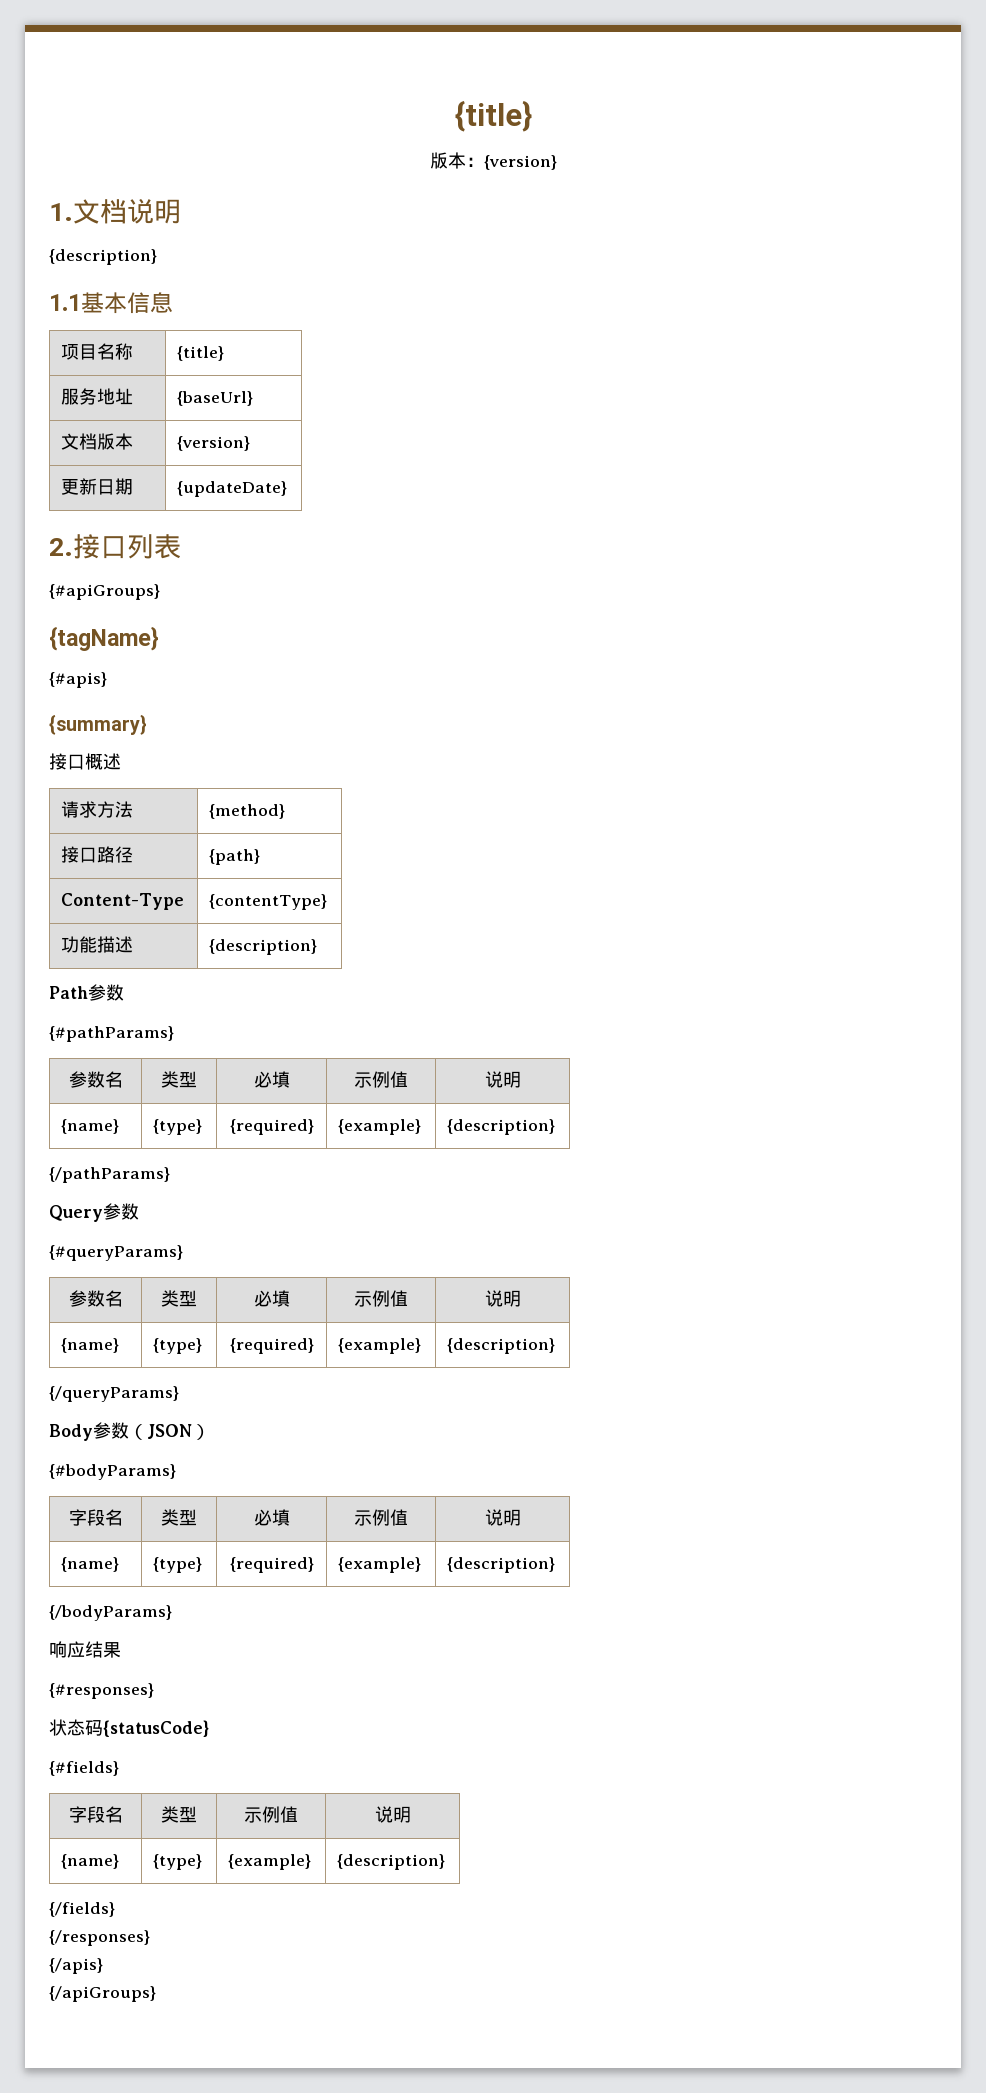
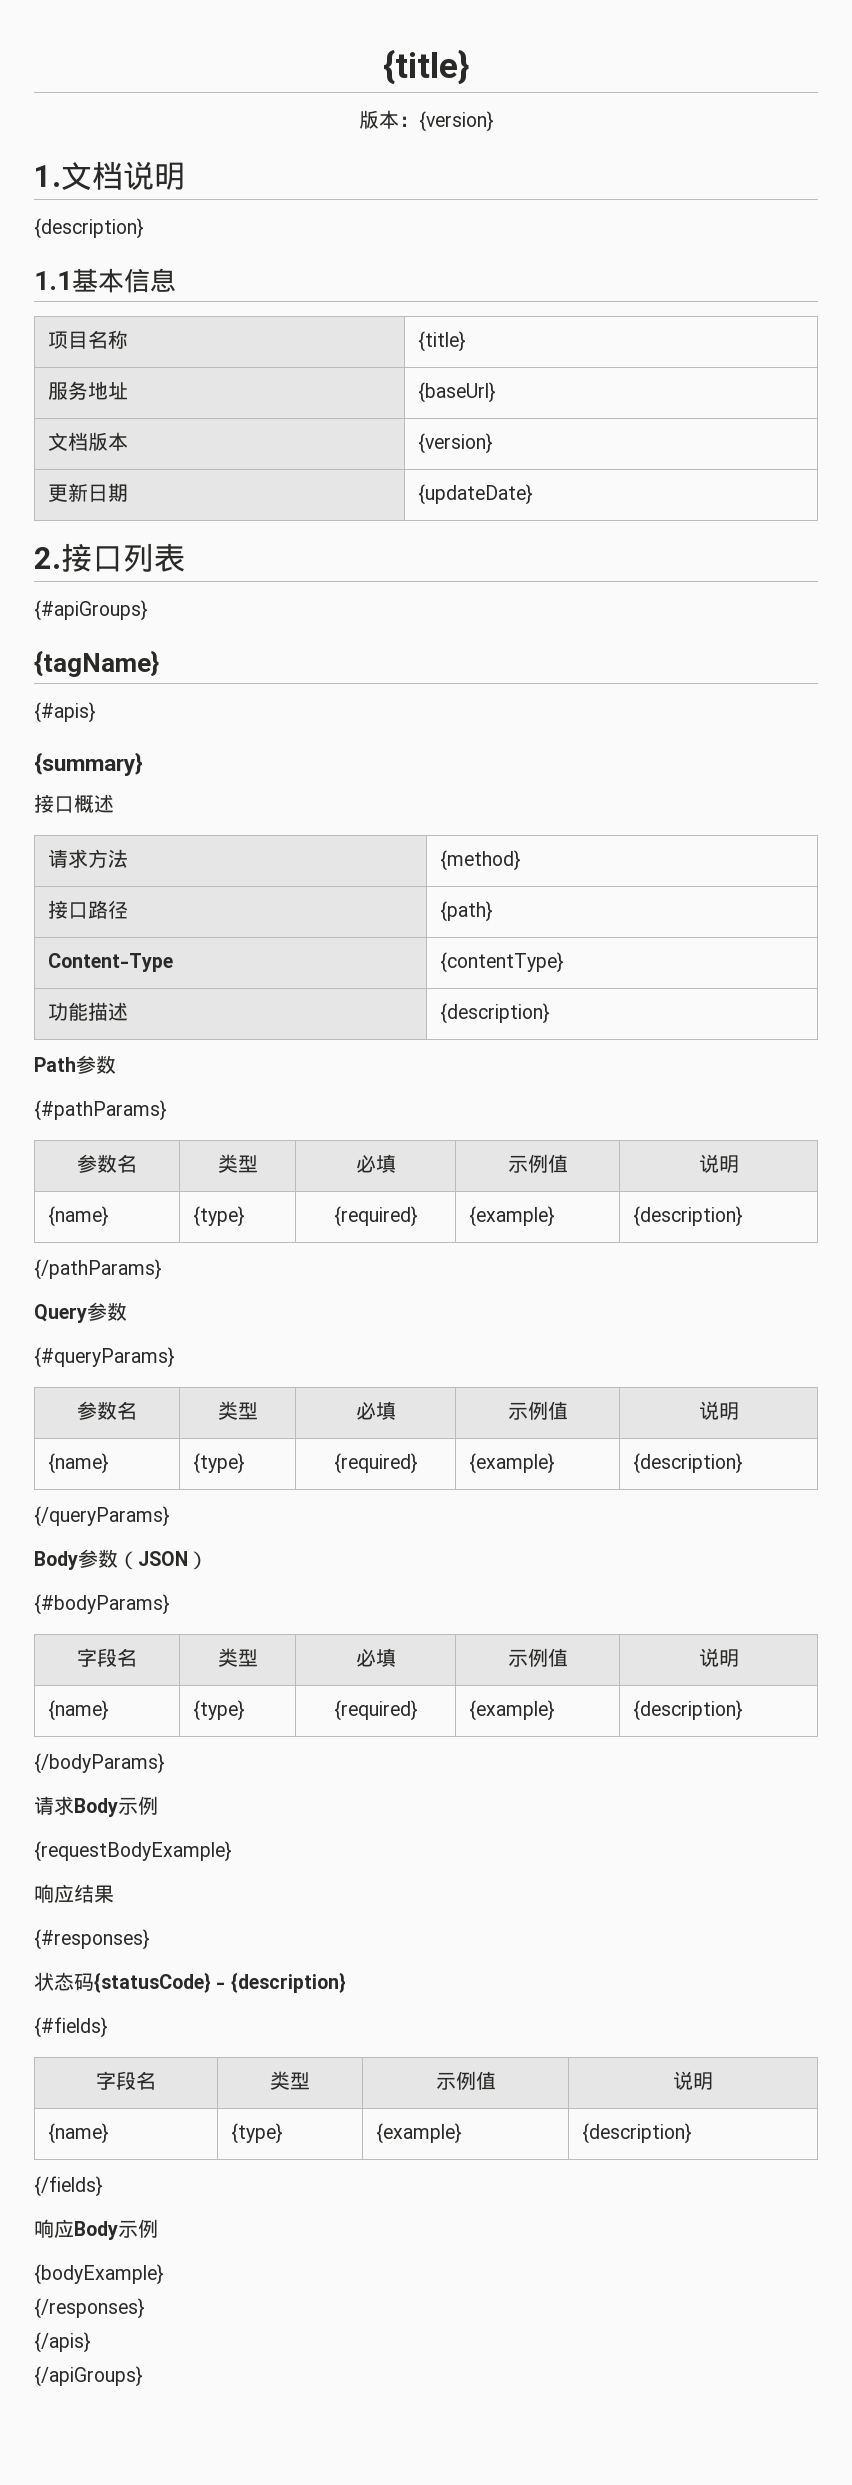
(172, 1613) none -> [34,1796,158,1817] [34,1841,232,1862] // 请求Body示例 // {requestBodyExample}
(209, 1728) none -> [216,1972,346,1993] - {description}
(115, 1909) none -> [34,2219,158,2240] [34,2264,164,2285] // 响应Body示例 // {bodyExample}

